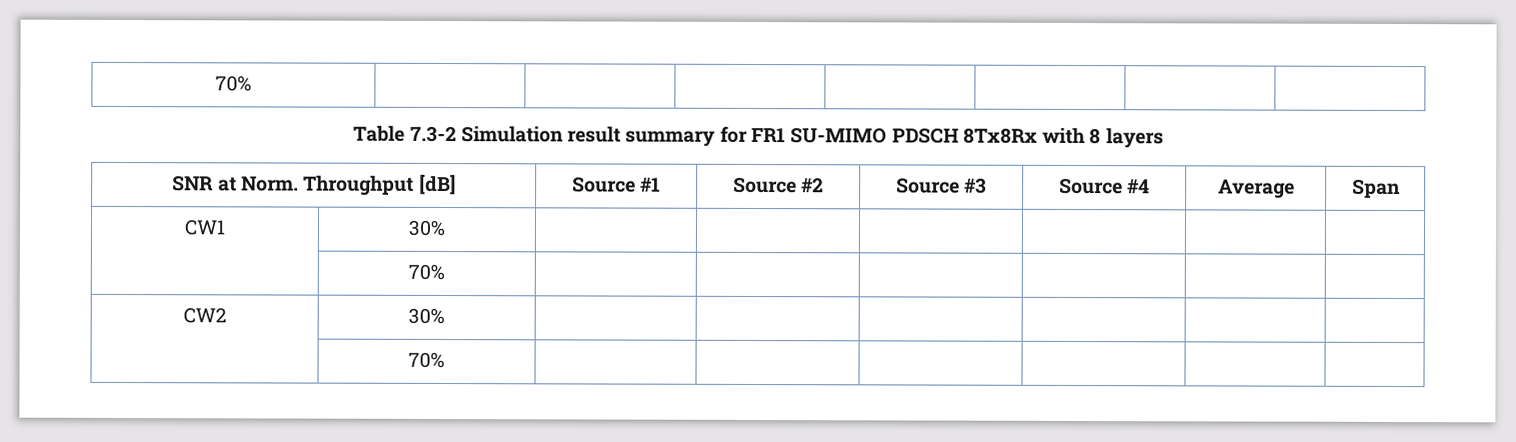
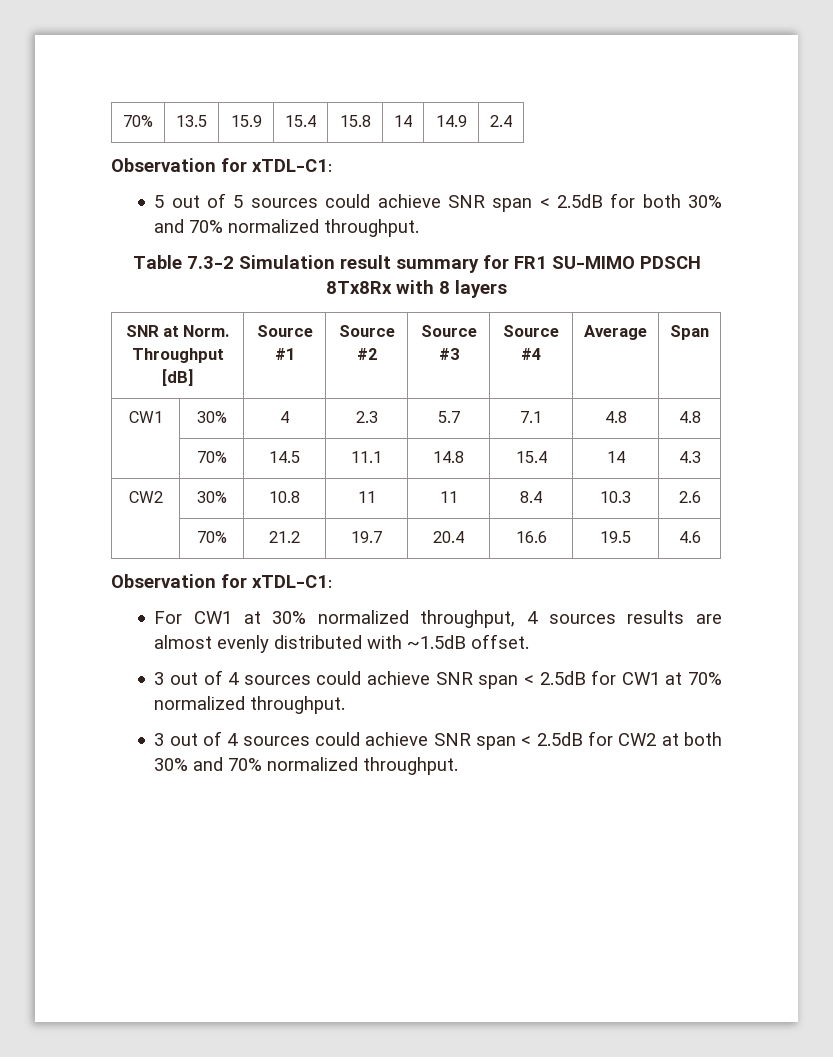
[215,75,252,92] 70% | | | | | | | -> [123,115,153,127] [176,115,207,127] [230,115,262,127] [285,115,316,127] [339,115,371,127] [394,115,412,127] [435,115,467,127] [490,115,512,127] [111,158,332,172] [154,193,722,212] [154,219,420,237] 70% | 13.5 | 15.9 | 15.4 | 15.8 | 14 | 14.9 | 2.4 // Observation for xTDL-C1: // 5 out of 5 sources could achieve SNR span < 2.5dB for both 30% and 70% normalized throughput.
[407,263,445,281] [182,307,227,324] [407,307,445,325] [407,351,445,369] | | | | | // | 70% | | | | | | // CW2 | 30% | | | | | | // | 70% | | | | | | -> [280,411,289,423] [355,411,378,423] [437,411,460,423] [520,411,542,423] [604,411,627,423] [678,411,701,423] [196,451,227,463] [269,451,300,463] [351,451,382,463] [433,451,464,463] [515,451,547,463] [606,451,625,463] [678,451,701,463] [128,491,163,503] [196,491,227,503] [269,491,300,503] [357,491,376,503] [439,491,458,503] [520,491,542,503] [600,491,631,503] [678,491,701,503] [196,531,227,543] [269,531,300,543] [351,531,382,543] [433,531,464,543] [515,531,547,543] [600,531,631,543] [678,531,701,543] [111,574,332,588] [154,610,723,628] [154,634,530,653] [154,670,723,689] [154,696,346,714] [154,731,723,750] [154,757,459,775] 4 | 2.3 | 5.7 | 7.1 | 4.8 | 4.8 // | 70% | 14.5 | 11.1 | 14.8 | 15.4 | 14 | 4.3 // CW2 | 30% | 10.8 | 11 | 11 | 8.4 | 10.3 | 2.6 // | 70% | 21.2 | 19.7 | 20.4 | 16.6 | 19.5 | 4.6 // Observation for xTDL-C1: // For CW1 at 30% normalized throughput, 4 sources results are almost evenly distributed with ~1.5dB offset. // 3 out of 4 sources could achieve SNR span < 2.5dB for CW1 at 70% normalized throughput. // 3 out of 4 sources could achieve SNR span < 2.5dB for CW2 at both 30% and 70% normalized throughput.

